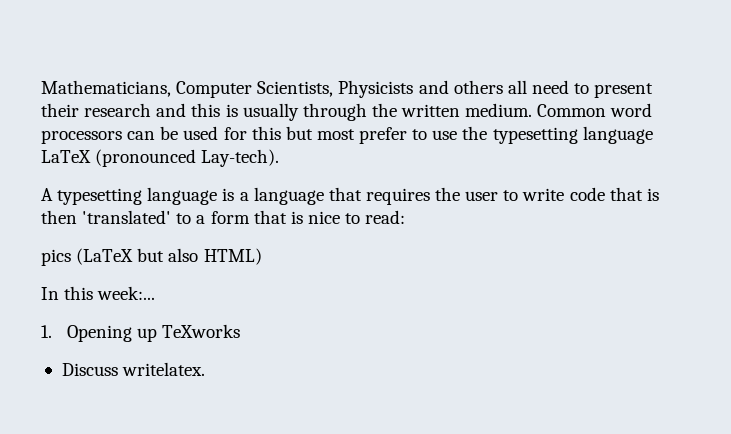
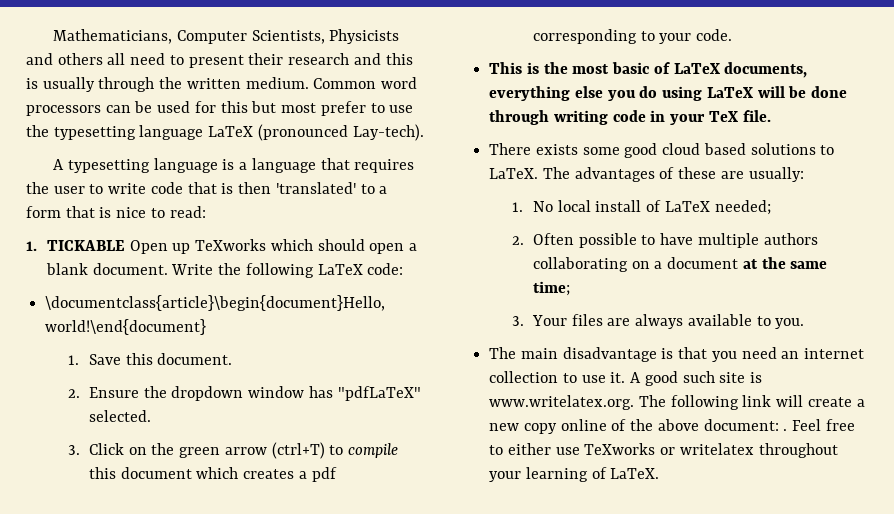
[41,248,262,266] [41,286,156,300] [41,324,241,342] [61,362,206,376] pics (LaTeX but also HTML) // In this week:... // 1. Opening up TeXworks // Discuss writelatex. -> [26,239,418,254] [45,263,404,278] [45,295,386,311] [45,319,207,335] [67,353,233,365] [67,386,421,401] [88,410,151,422] [67,442,399,459] [88,467,337,482] [532,29,733,44] [489,62,808,78] [489,86,848,101] [489,110,771,125] [489,143,835,158] [489,167,804,182] [511,200,771,215] [511,233,818,248] [532,257,828,272] [532,281,570,296] [511,314,805,329] [489,347,865,362] [489,371,763,386] [489,395,865,410] [489,419,855,434] [489,443,838,458] [489,467,660,482] 1. TICKABLE Open up TeXworks which should open a blank document. Write the following LaTeX code: // \documentclass{article}\begin{document}Hello, world!\end{document} // 1. Save this document. // 2. Ensure the dropdown window has "pdfLaTeX" selected. // 3. Click on the green arrow (ctrl+T) to compile this document which creates a pdf corresponding to your code. // This is the most basic of LaTeX documents, everything else you do using LaTeX will be done through writing code in your TeX file. // There exists some good cloud based solutions to LaTeX. The advantages of these are usually: // 1. No local install of LaTeX needed; // 2. Often possible to have multiple authors collaborating on a document at the same time; // 3. Your files are always available to you. // The main disadvantage is that you need an internet collection to use it. A good such site is www.writelatex.org. The following link will create a new copy online of the above document: . Feel free to either use TeXworks or writelatex throughout your learning of LaTeX.

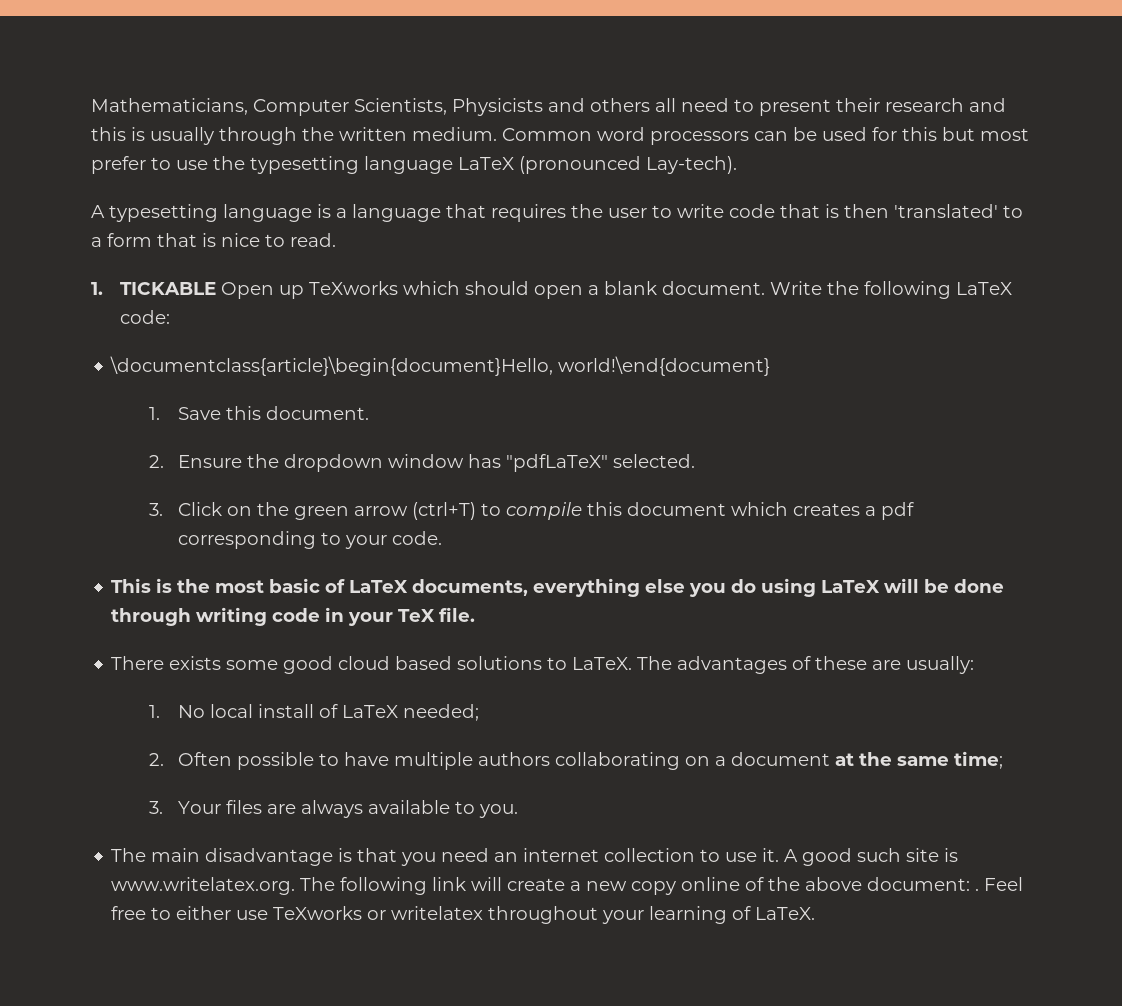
[169,206,206,218] read: -> [290,233,336,247] read.

